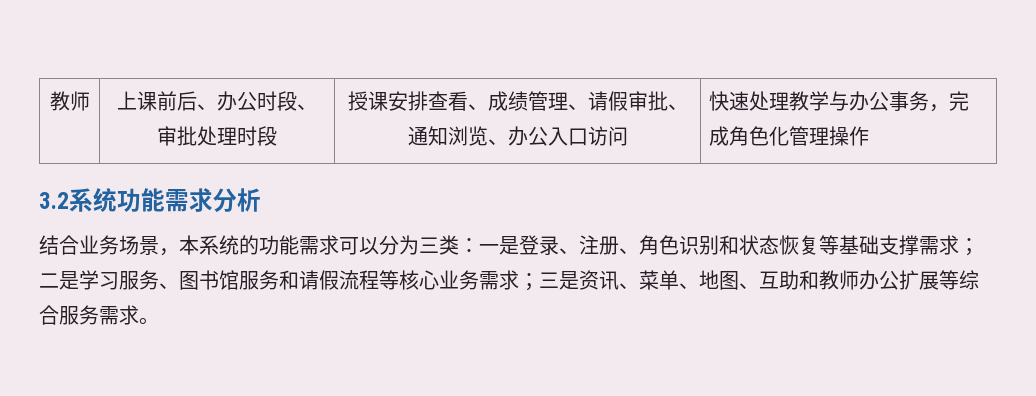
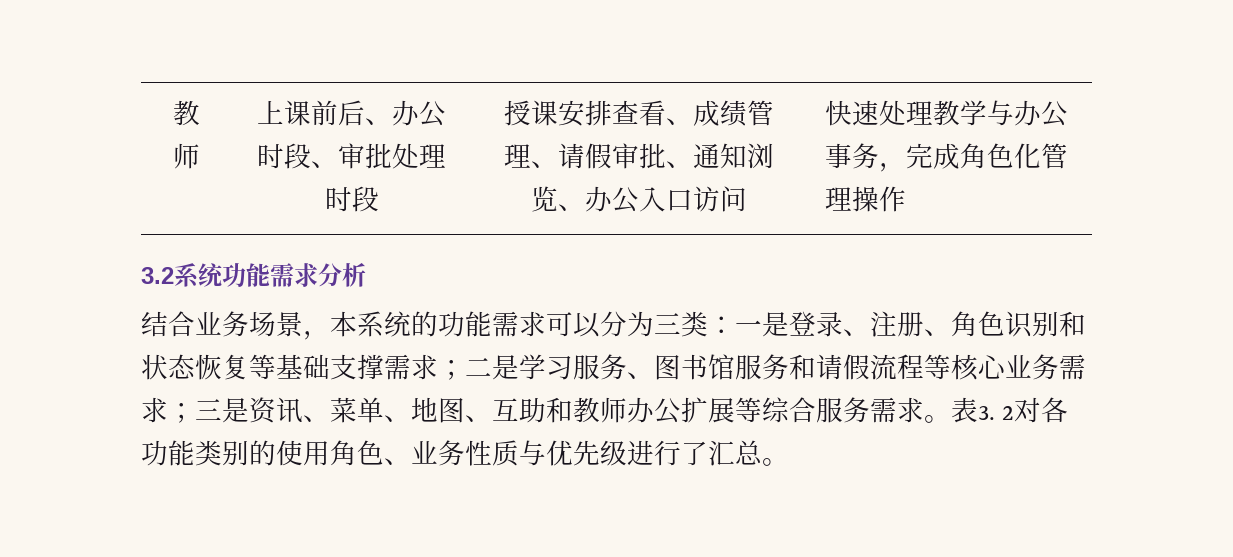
(159, 321) none -> [951,397,1069,423] [141,440,789,466] 表3. 2对各功能类别的使用角色、业务性质与优先级进行了汇总。

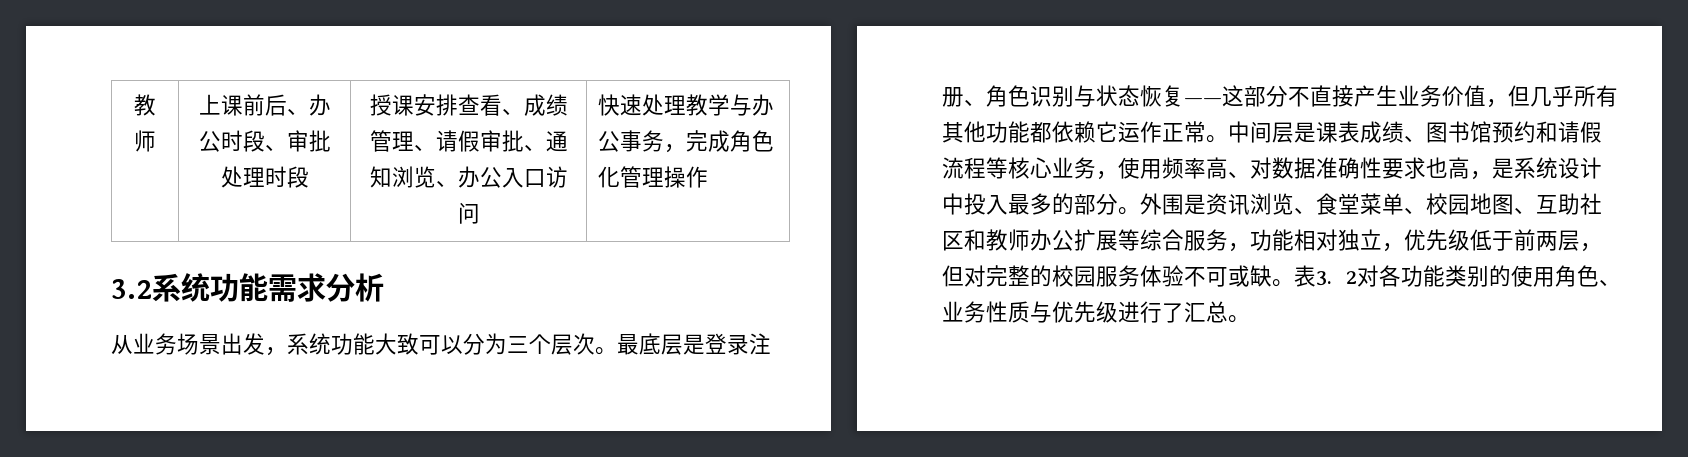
[141,311,195,337] 结合 -> [111,334,133,354] 从
[303,311,870,340] ，本系统的功能需求可以分为三类：一是登录、 -> [221,333,749,356] 出发，系统功能大致可以分为三个层次。最底层是登录
[1059,311,1086,337] 和 -> [1074,85,1096,107] 与
[249,354,627,380] 等基础支撑需求；二是学习服务 -> [1184,85,1618,108] [942,121,1404,143] ——这部分不直接产生业务价值，但几乎所有其他功能都依赖它运作正常。中间层是课表成绩
[735,354,789,380] 服务 -> [1492,121,1536,143] 预约
[1059,354,1086,380] [141,397,411,424] 需求；三是资讯、菜单、 -> [1096,157,1602,180] [942,193,1470,216] ，使用频率高、对数据准确性要求也高，是系统设计中投入最多的部分。外围是资讯浏览、食堂菜单、校园
(546, 410) none -> [1580,193,1602,215] [942,231,964,251] 社区
[870,397,924,423] 需求 -> [1228,229,1602,252] [942,265,1272,287] ，功能相对独立，优先级低于前两层，但对完整的校园服务体验不可或缺

